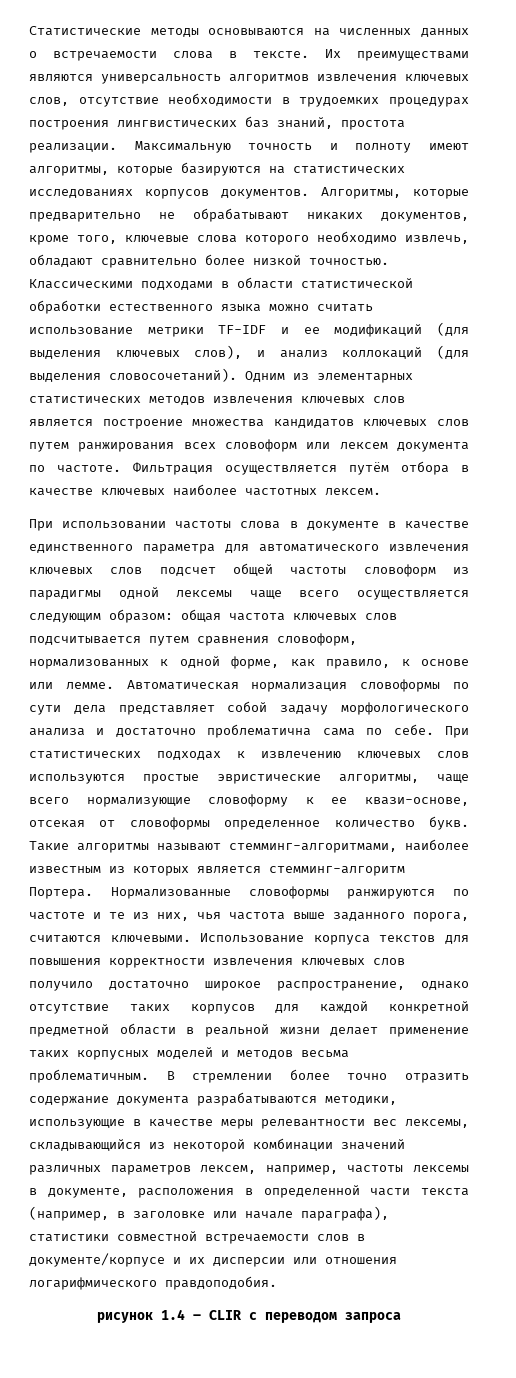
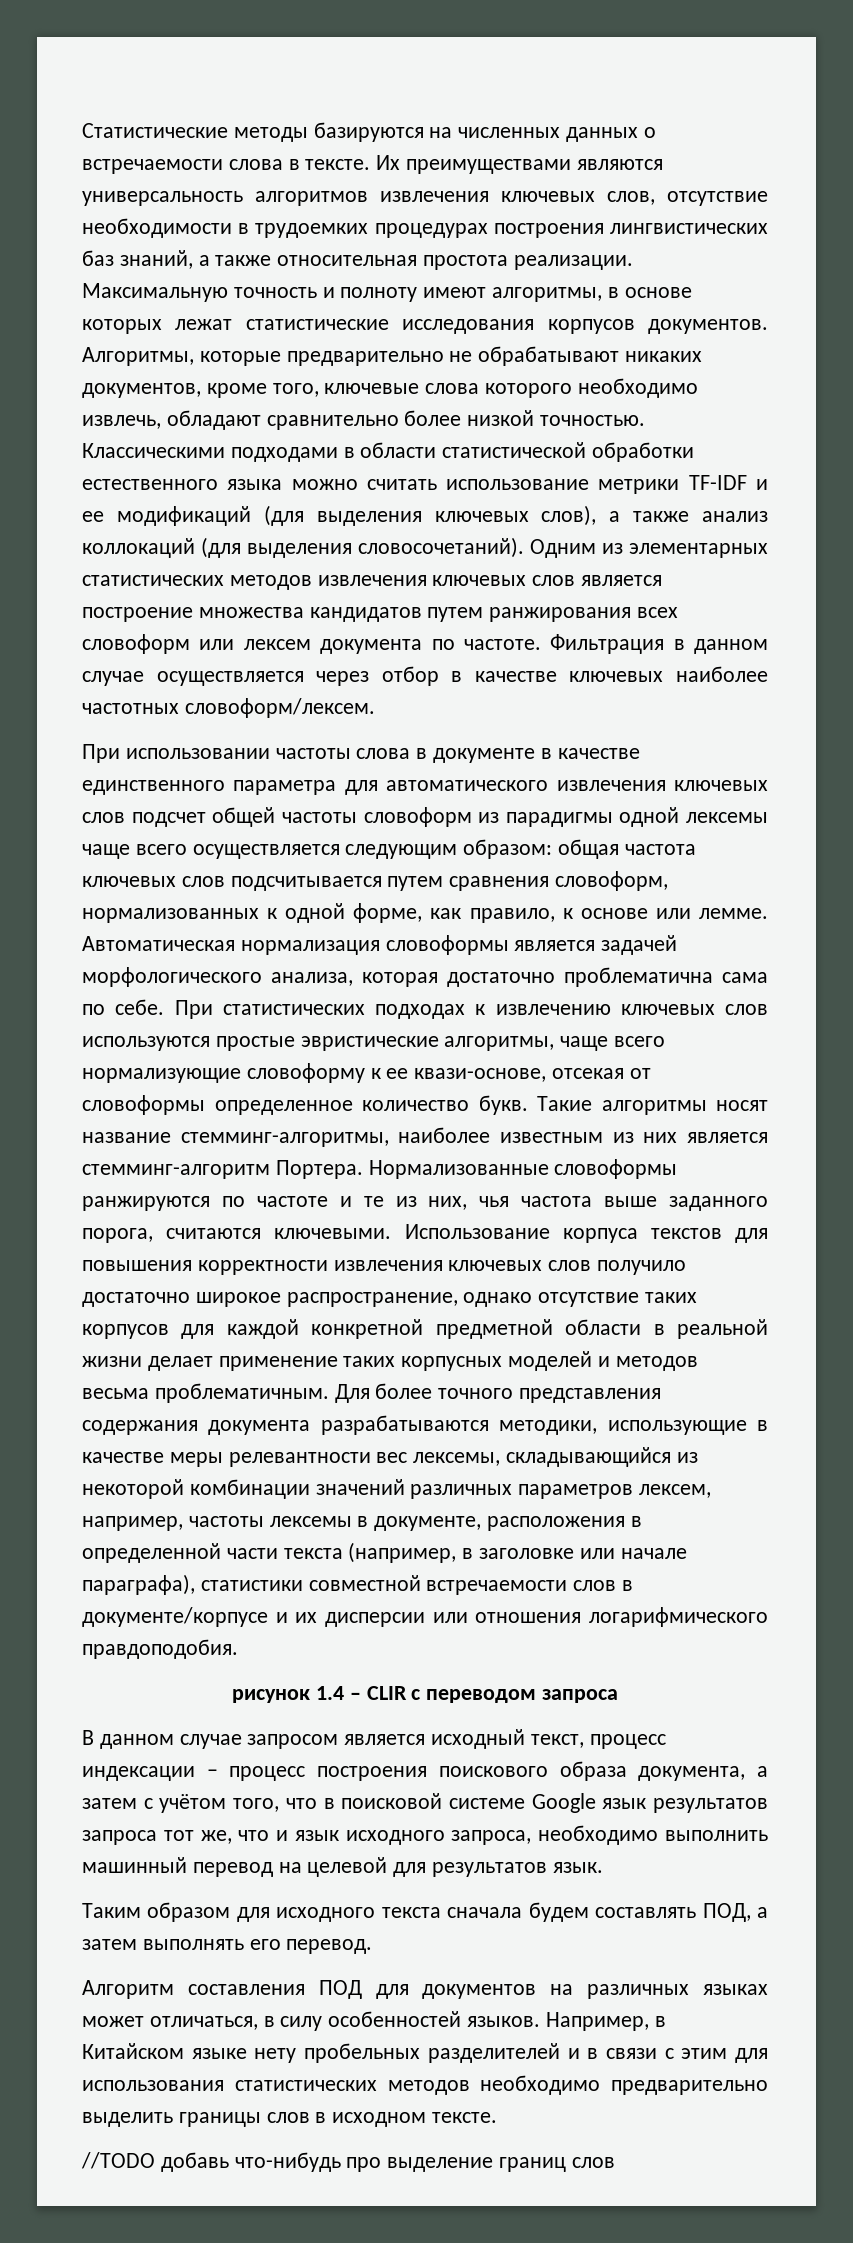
[208,28,305,36] основываются -> [313,122,424,142] базируются
(333, 123) none -> [198,255,418,266] а также относительная
[117,162,405,176] [29,189,133,198] которые базируются на статистических исследованиях -> [607,287,692,298] [82,319,535,334] в основе которых лежат статистические исследования
[257,350,265,357] и -> [609,511,690,522] а также
[363,419,469,427] ключевых слов -> (422, 614) none
[225,461,449,475] осуществляется путём отбора -> [673,639,768,654] [82,666,439,686] в данном случае осуществляется через отбор
[325,488,381,496] лексем. -> [184,698,375,718] словоформ/лексем.
[453,682,469,689] [29,701,470,715] [29,728,105,736] по сути дела представляет собой задачу морфологического анализа и -> [514,935,678,955] [82,967,438,987] является задачей морфологического анализа, которая
[157,843,397,853] называют стемминг-алгоритмами, -> [716,1100,768,1111] [82,1132,389,1147] носят название стемминг-алгоритмы,
[133,866,189,876] которых -> [643,1132,678,1143] них
[166,1069,470,1083] [29,1096,109,1106] В стремлении более точно отразить содержание -> [334,1383,662,1403] [82,1420,198,1435] Для более точного представления содержания
(401, 1317) none -> [82,1729,666,1749] [82,1761,768,1781] [82,1793,768,1813] [82,1825,768,1845] [82,1857,603,1877] [82,1902,769,1922] [82,1939,373,1954] [82,1980,768,1999] [82,2011,666,2031] [82,2043,769,2063] [82,2075,768,2095] [82,2112,498,2127] [81,2152,615,2172] // В данном случае запросом является исходный текст, процесс индексации – процесс построения поискового образа документа, а затем с учётом того, что в поисковой системе Google язык результатов запроса тот же, что и язык исходного запроса, необходимо выполнить машинный перевод на целевой для результатов язык. // Таким образом для исходного текста сначала будем составлять ПОД, а затем выполнять его перевод. // Алгоритм составления ПОД для документов на различных языках может отличаться, в силу особенностей языков. Например, в Китайском языке нету пробельных разделителей и в связи с этим для использования статистических методов необходимо предварительно выделить границы слов в исходном тексте. // //TODO добавь что-нибудь про выделение границ слов

